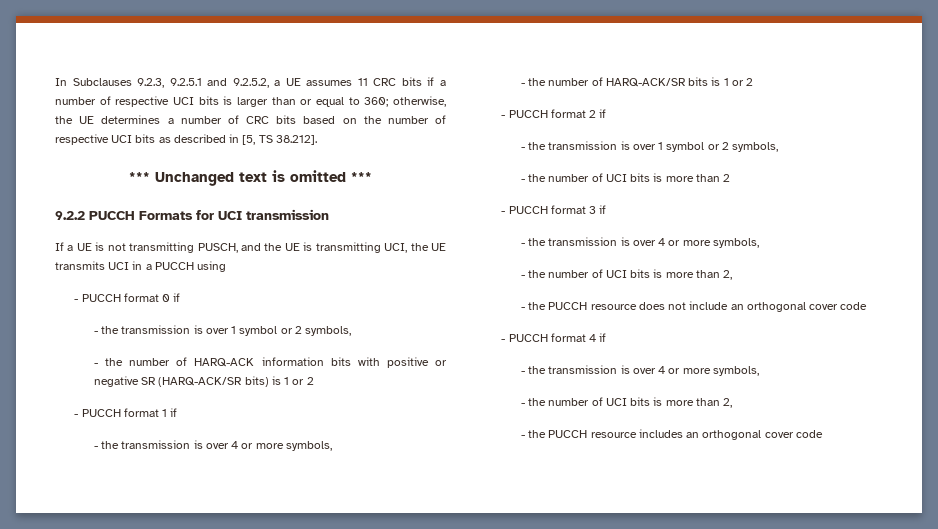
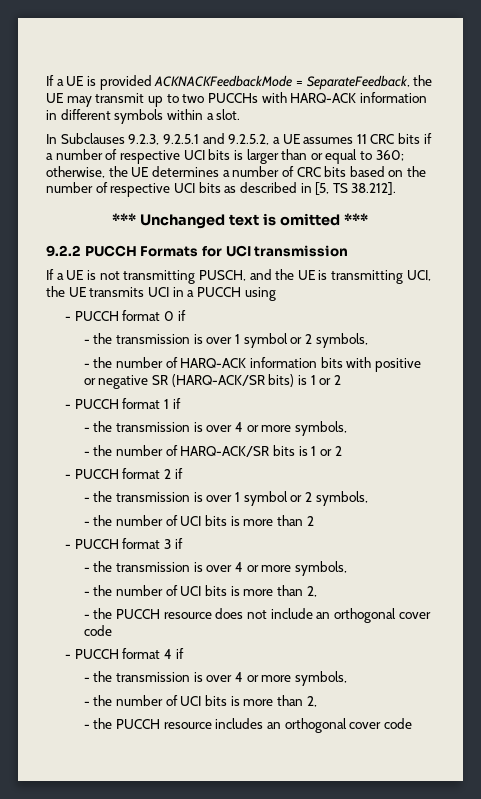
(55, 82) none -> [46,75,433,90] [46,92,427,107] [46,109,241,124] If a UE is provided ACKNACKFeedbackMode = SeparateFeedback, the UE may transmit up to two PUCCHs with HARQ-ACK information in different symbols within a slot. //

